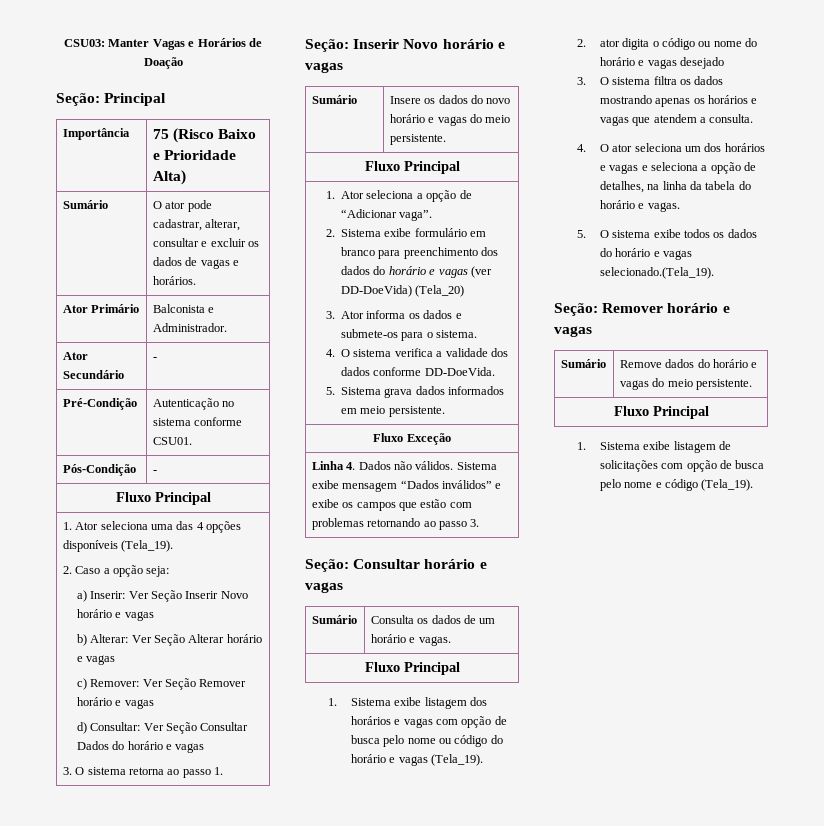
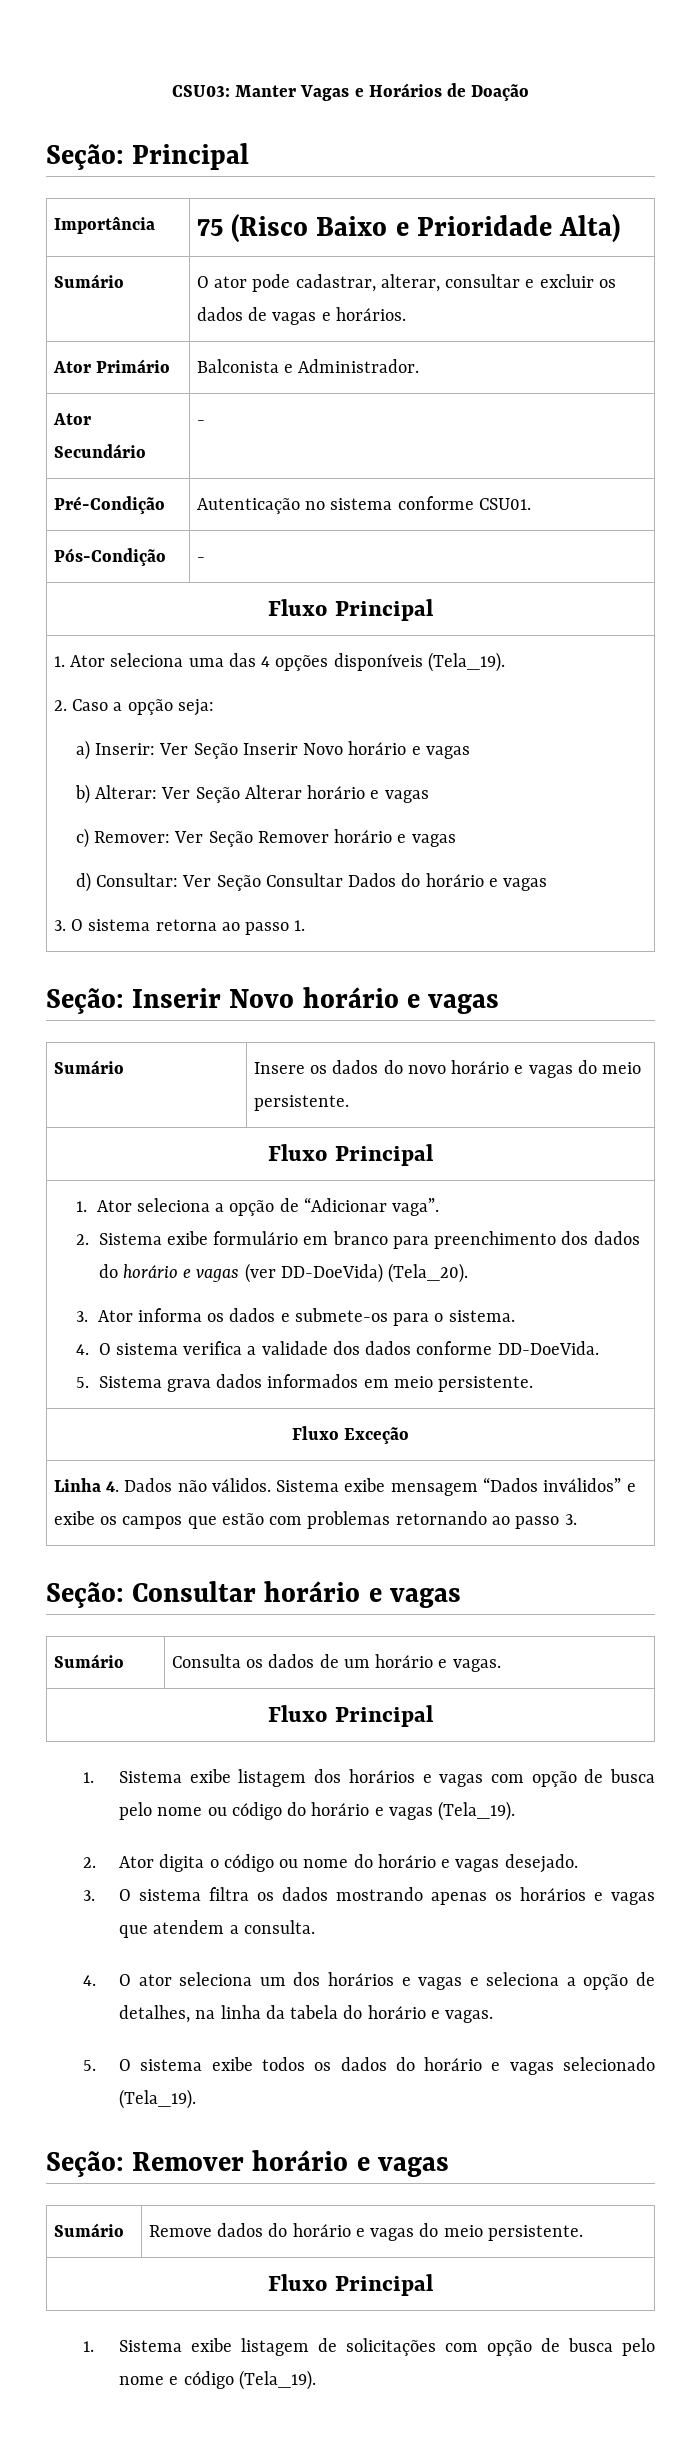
[415,285,465,297] (Tela_20) -> [388,1263,469,1283] (Tela_20).
[599,39,620,47] ator -> [118,1856,154,1868] Ator
[680,57,725,69] desejado -> [504,1854,578,1873] desejado.
[599,267,714,279] selecionado.(Tela_19). -> [563,2057,656,2071] [118,2089,196,2109] selecionado (Tela_19).

